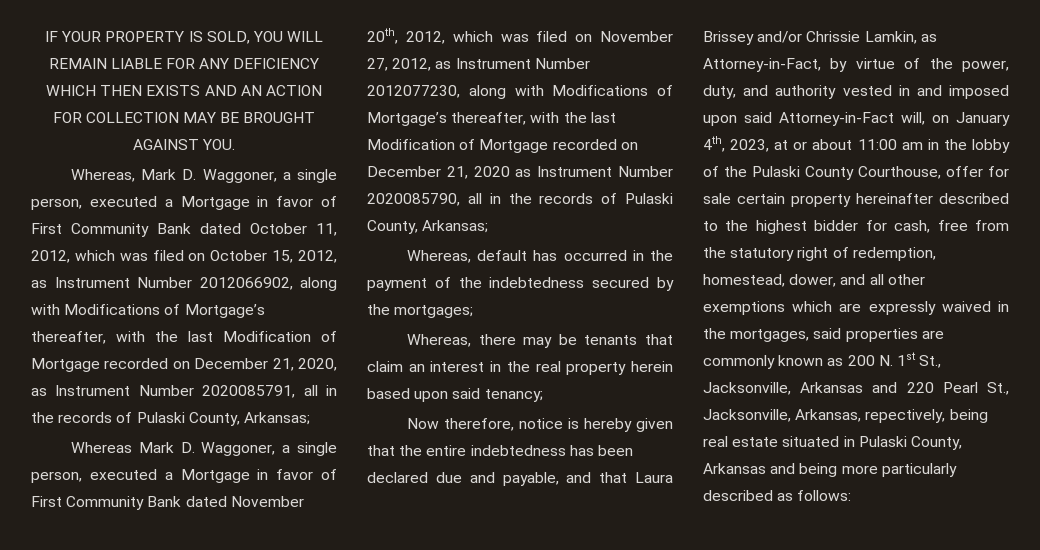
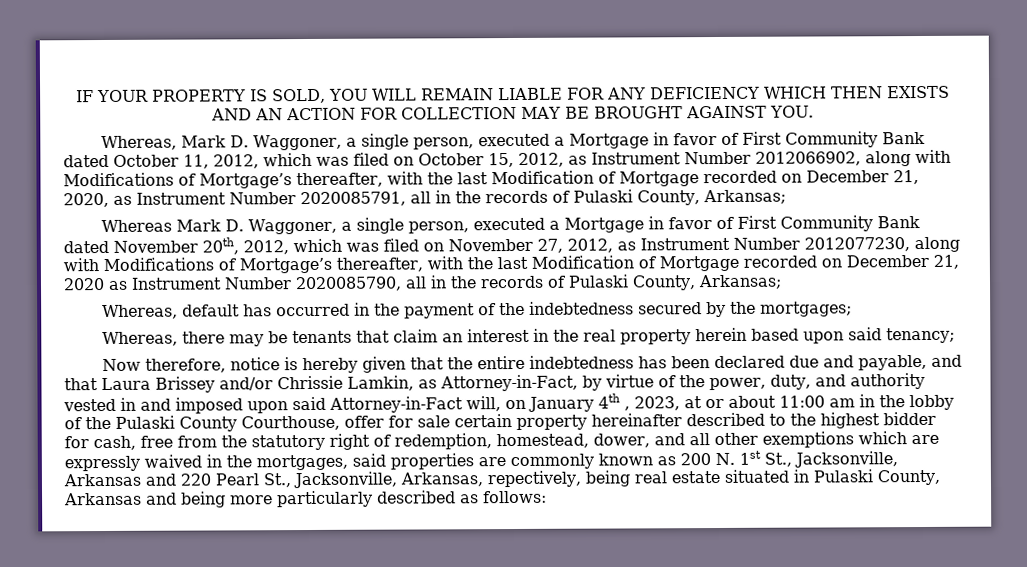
[703,136,725,152] 4th, -> [597,393,630,411] 4th ,

